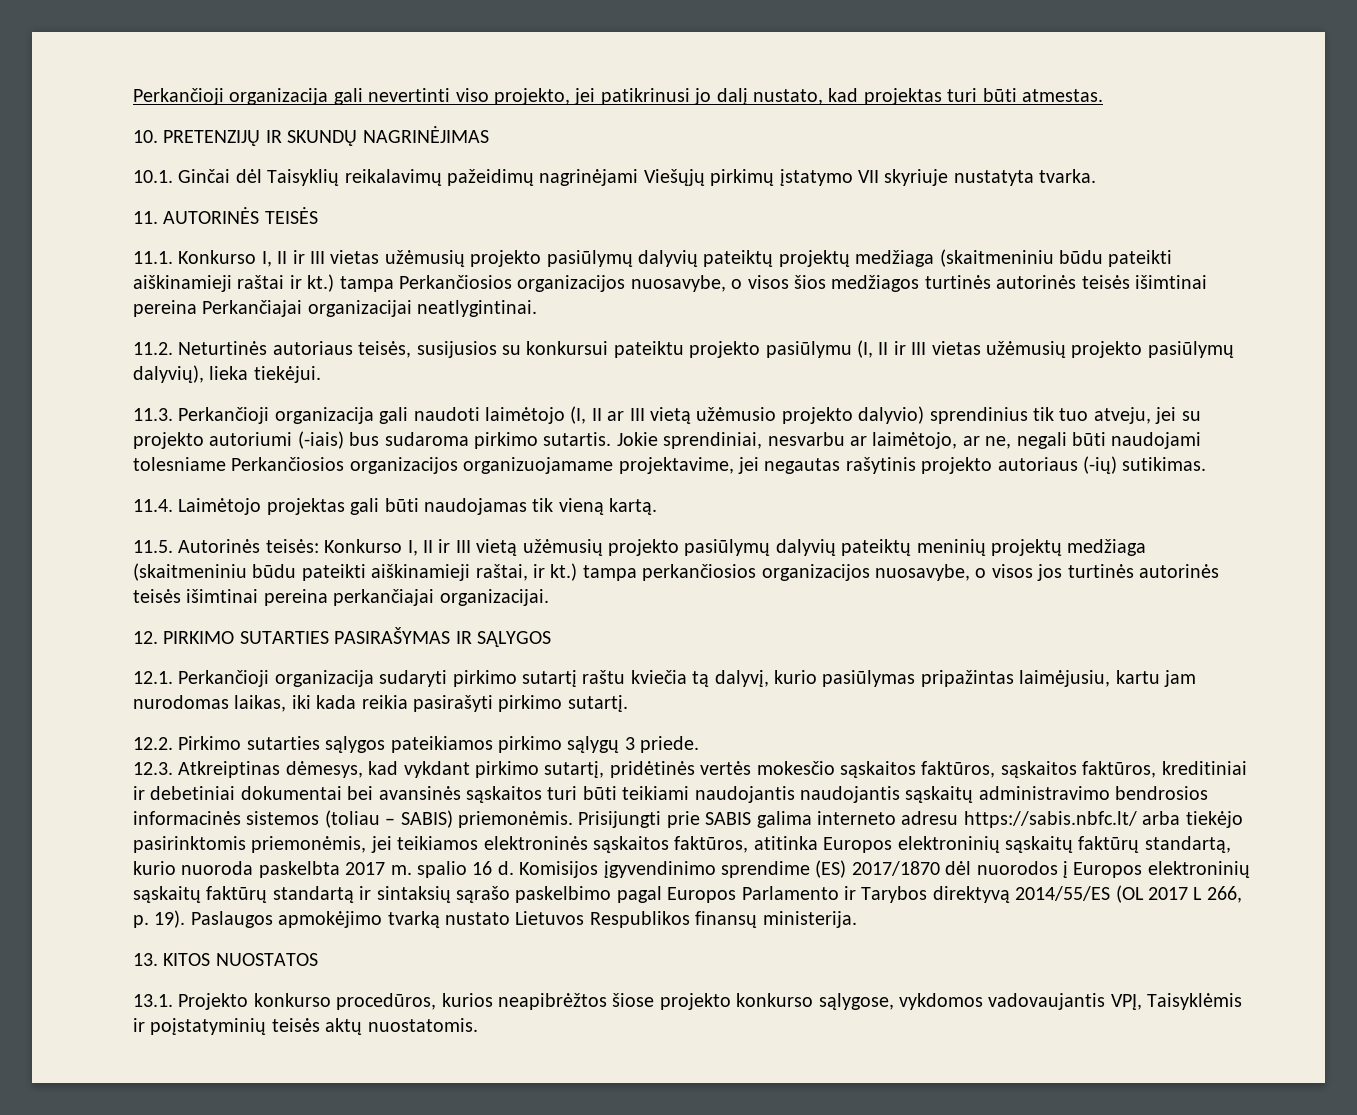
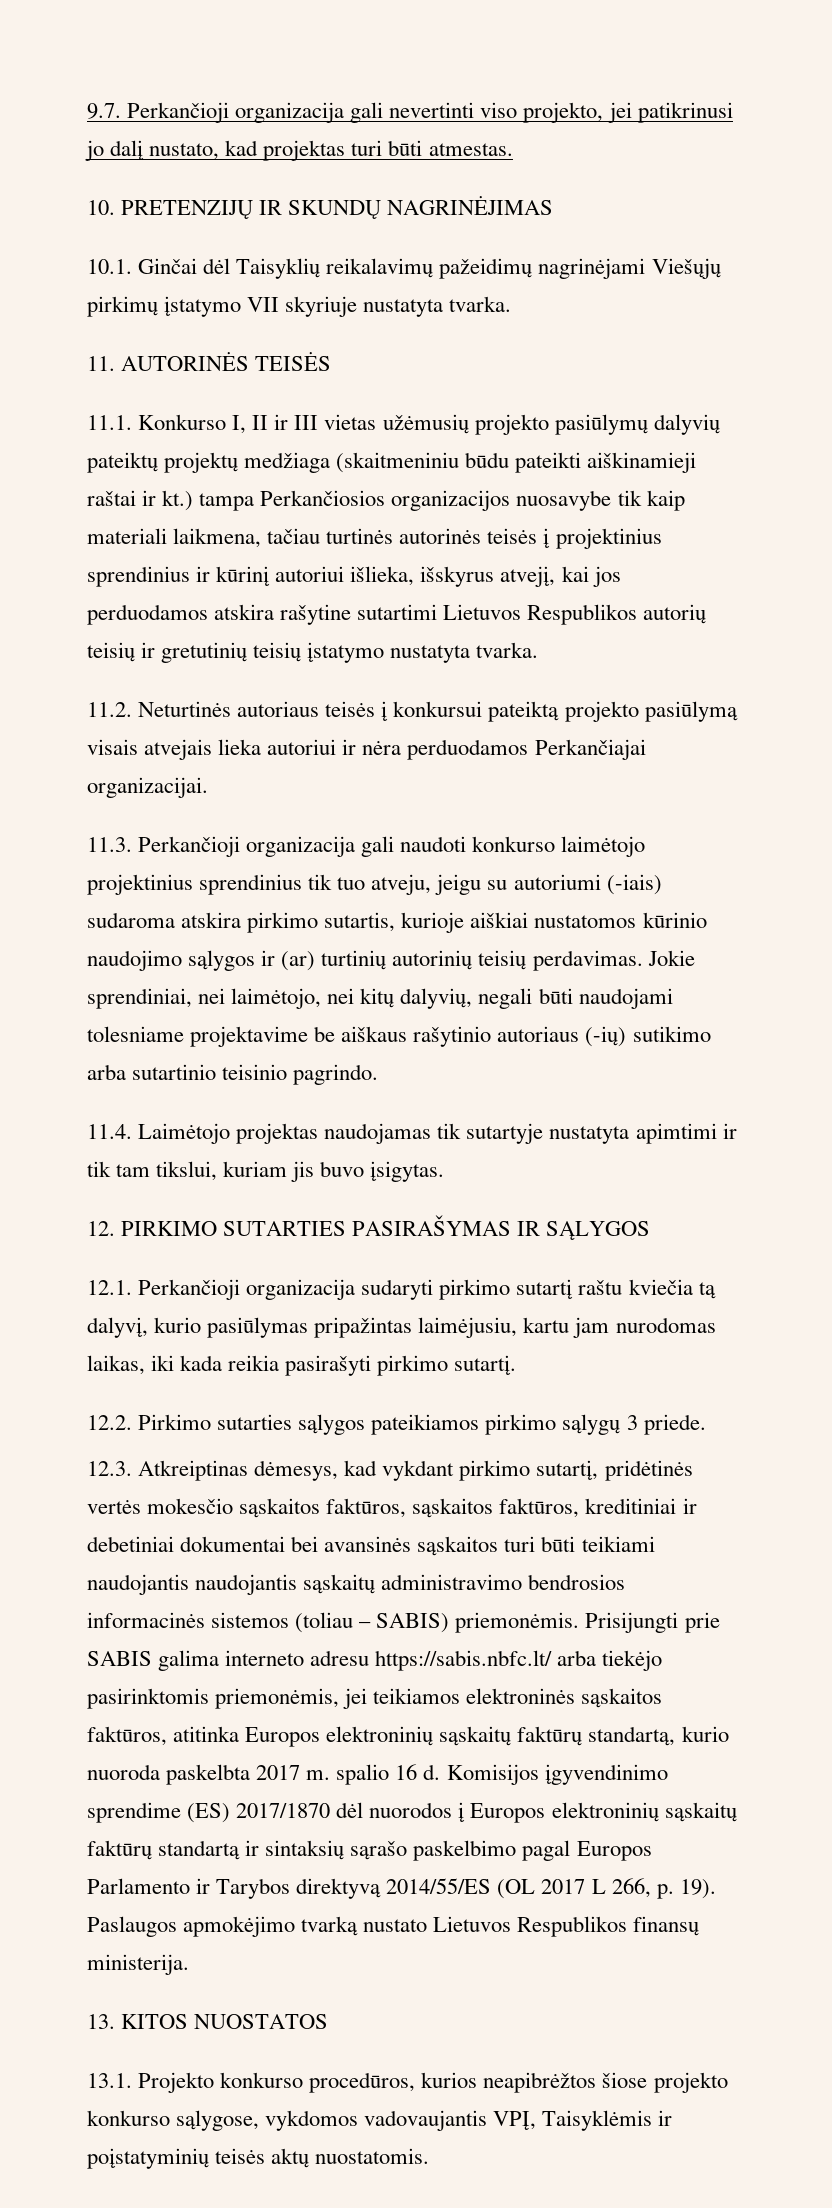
(133, 96) none -> [87,103,121,119] 9.7.
[630,275,1207,292] [133,300,538,317] [133,340,1234,358] [133,365,321,383] nuosavybe, o visos šios medžiagos turtinės autorinės teisės išimtinai pereina Perkančiajai organizacijai neatlygintinai. // 11.2. Neturtinės autoriaus teisės, susijusios su konkursui pateiktu projekto pasiūlymu (I, II ir III vietas užėmusių projekto pasiūlymų dalyvių), lieka tiekėjui. -> [516,490,685,511] [87,528,662,549] [87,566,621,587] [87,604,707,625] [87,642,539,663] [87,701,738,722] [87,739,646,760] [87,777,208,798] nuosavybe tik kaip materiali laikmena, tačiau turtinės autorinės teisės į projektinius sprendinius ir kūrinį autoriui išlieka, išskyrus atvejį, kai jos perduodamos atskira rašytine sutartimi Lietuvos Respublikos autorių teisių ir gretutinių teisių įstatymo nustatyta tvarka. // 11.2. Neturtinės autoriaus teisės į konkursui pateiktą projekto pasiūlymą visais atvejais lieka autoriui ir nėra perduodamos Perkančiajai organizacijai.
[485,406,1201,424] [133,431,1202,449] [133,456,1207,474] [133,498,658,515] [133,539,1147,556] [133,563,1219,581] [133,589,549,606] laimėtojo (I, II ar III vietą užėmusio projekto dalyvio) sprendinius tik tuo atveju, jei su projekto autoriumi (-iais) bus sudaroma pirkimo sutartis. Jokie sprendiniai, nesvarbu ar laimėtojo, ar ne, negali būti naudojami tolesniame Perkančiosios organizacijos organizuojamame projektavime, jei negautas rašytinis projekto autoriaus (-ių) sutikimas. // 11.4. Laimėtojo projektas gali būti naudojamas tik vieną kartą. // 11.5. Autorinės teisės: Konkurso I, II ir III vietą užėmusių projekto pasiūlymų dalyvių pateiktų meninių projektų medžiaga (skaitmeniniu būdu pateikti aiškinamieji raštai, ir kt.) tampa perkančiosios organizacijos nuosavybe, o visos jos turtinės autorinės teisės išimtinai pereina perkančiajai organizacijai. -> [472,836,646,857] [87,874,662,895] [87,912,707,933] [87,950,695,971] [87,988,673,1009] [87,1026,711,1047] [87,1064,379,1085] [87,1123,737,1144] [87,1161,445,1182] konkurso laimėtojo projektinius sprendinius tik tuo atveju, jeigu su autoriumi (-iais) sudaroma atskira pirkimo sutartis, kurioje aiškiai nustatomos kūrinio naudojimo sąlygos ir (ar) turtinių autorinių teisių perdavimas. Jokie sprendiniai, nei laimėtojo, nei kitų dalyvių, negali būti naudojami tolesniame projektavime be aiškaus rašytinio autoriaus (-ių) sutikimo arba sutartinio teisinio pagrindo. // 11.4. Laimėtojo projektas naudojamas tik sutartyje nustatyta apimtimi ir tik tam tikslui, kuriam jis buvo įsigytas.

